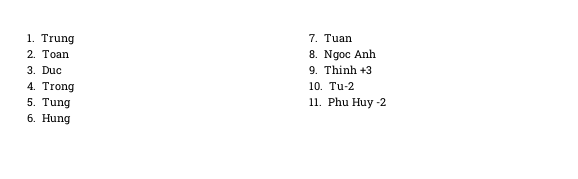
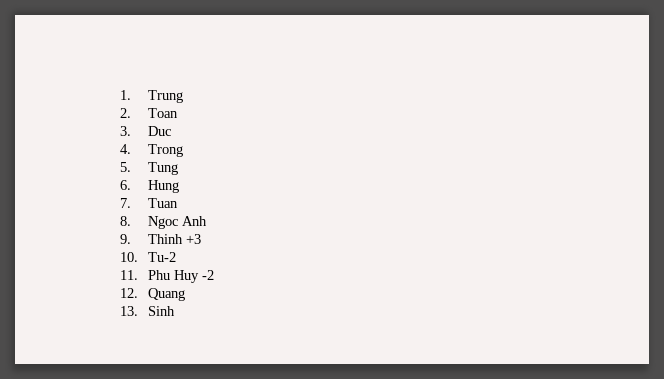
(386, 102) none -> [120,288,186,301] [120,306,176,316] // 12. Quang // 13. Sinh

